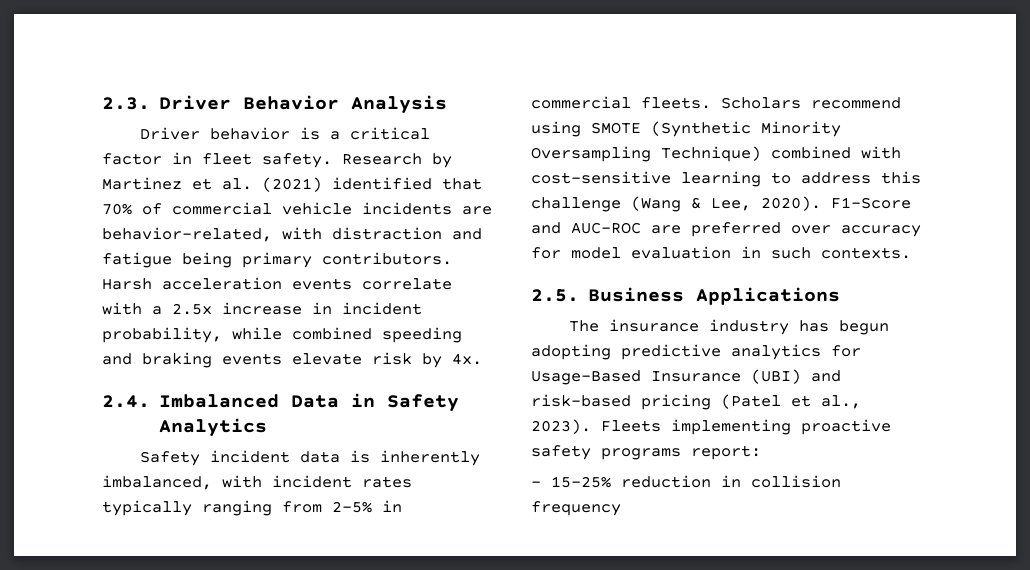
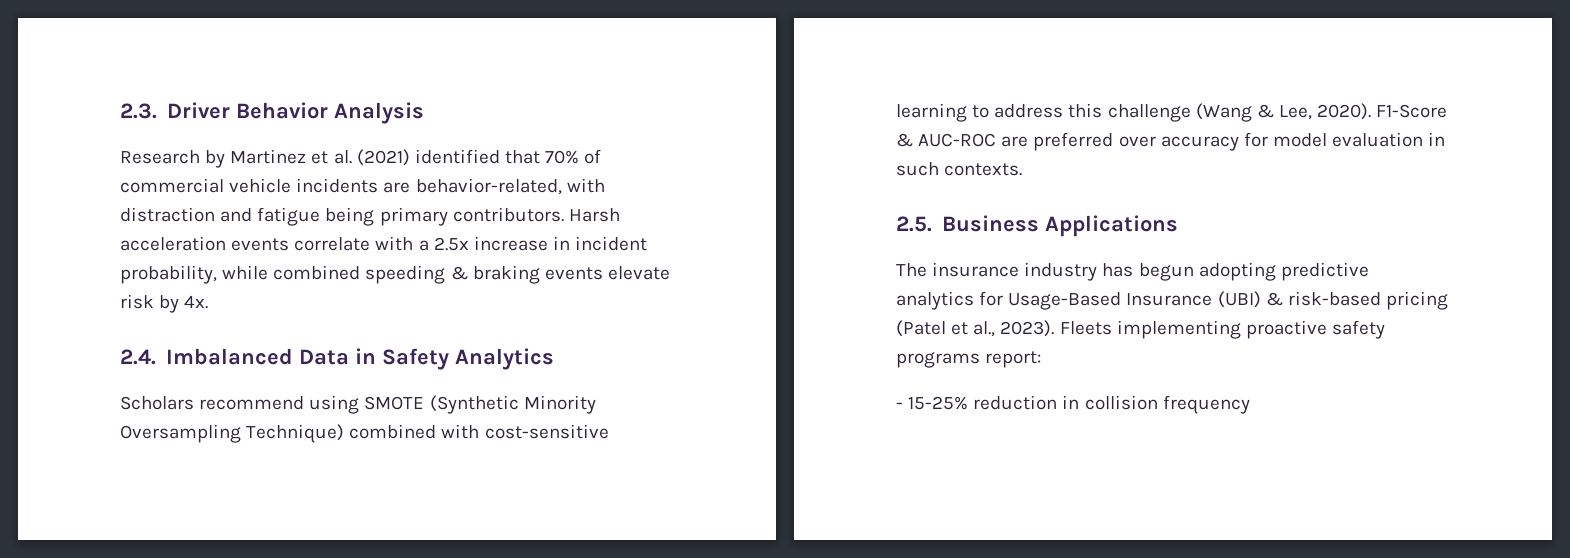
[140,127,431,140] [102,152,332,168] Driver behavior is a critical factor in fleet safety. -> (424, 113) none
[102,353,132,365] and -> [450,266,468,280] &
[140,450,481,466] [102,475,412,490] [102,500,402,516] [531,96,711,109] Safety incident data is inherently imbalanced, with incident rates typically ranging from 2-5% in commercial fleets. -> (554, 359) none
[531,222,561,234] and -> [896,133,913,147] &
[811,370,841,382] and -> [1265,292,1283,306] &

